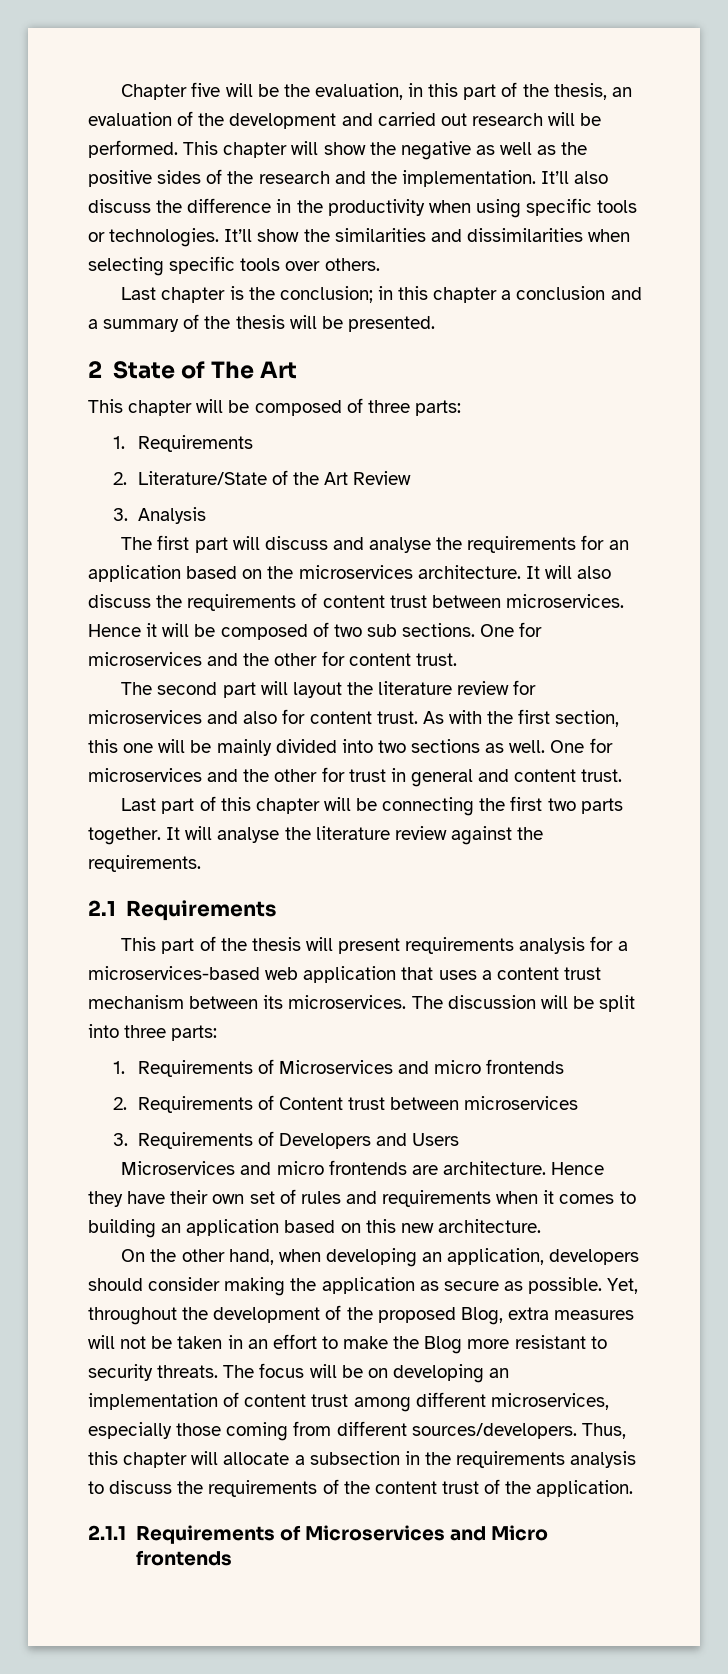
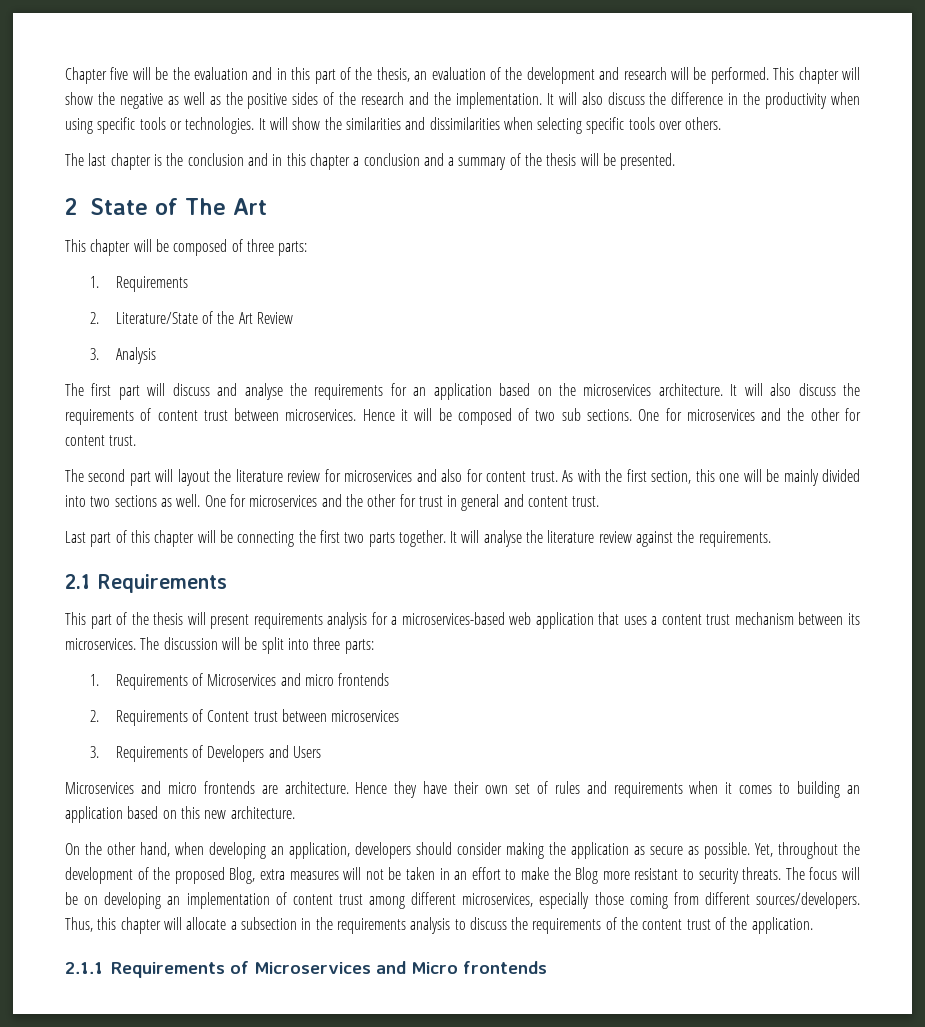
[314,83,403,100] evaluation, -> [194,67,273,80] evaluation and
[377,112,467,126] carried out -> (620, 73) none
[541,171,570,184] It’ll -> [546,92,577,105] It will
[224,229,253,242] It’ll -> [258,117,288,130] It will
[121,287,157,300] Last -> [65,153,107,166] The last
[279,286,373,303] conclusion; -> [187,153,268,166] conclusion and

